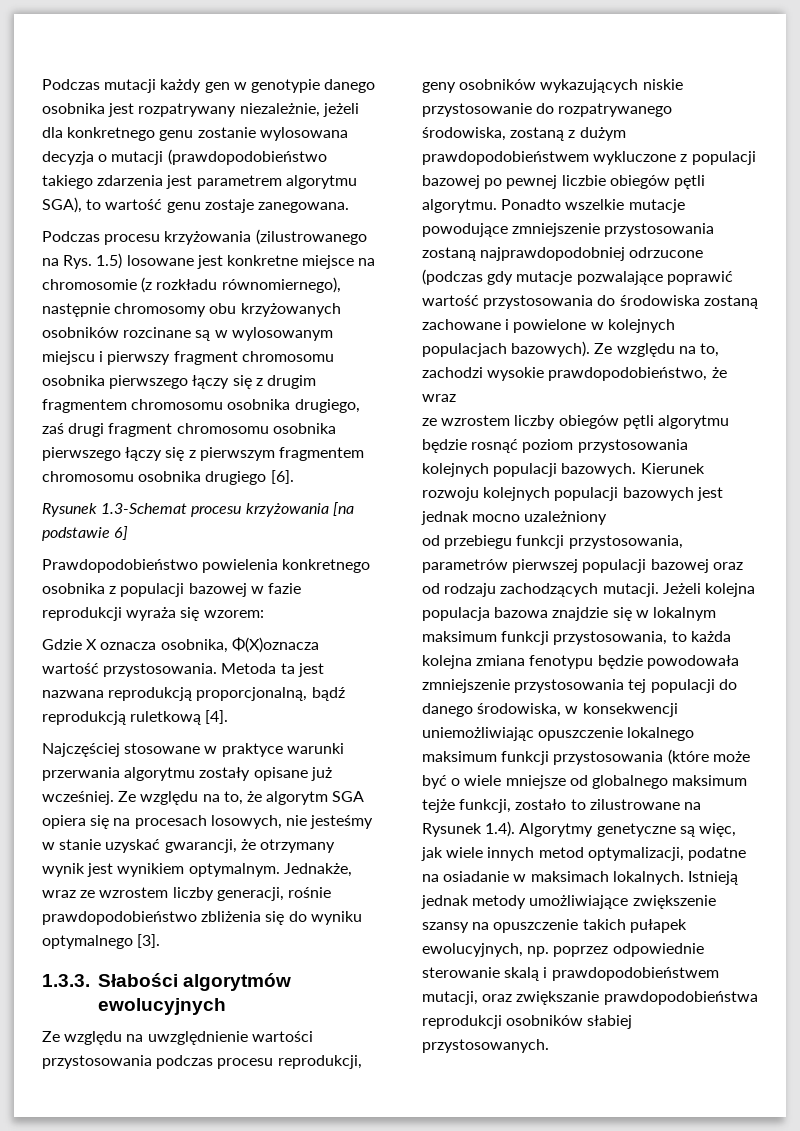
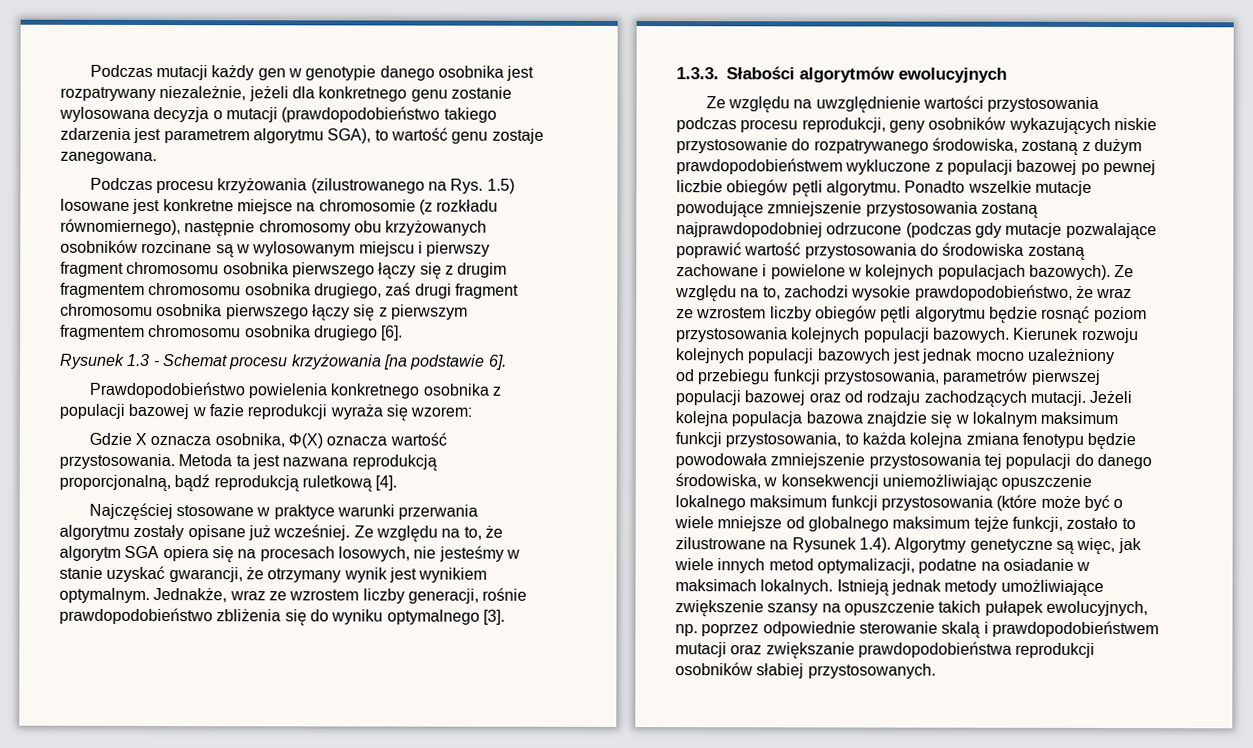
[101,503,188,514] 1.3-Schemat -> [127,353,228,367] 1.3 - Schemat
[114,526,129,540] 6] -> [488,354,507,370] 6].
[231,637,319,653] Φ(X)oznacza -> [288,433,388,449] Φ(X) oznacza
[422,991,478,1005] mutacji, -> [675,642,727,658] mutacji

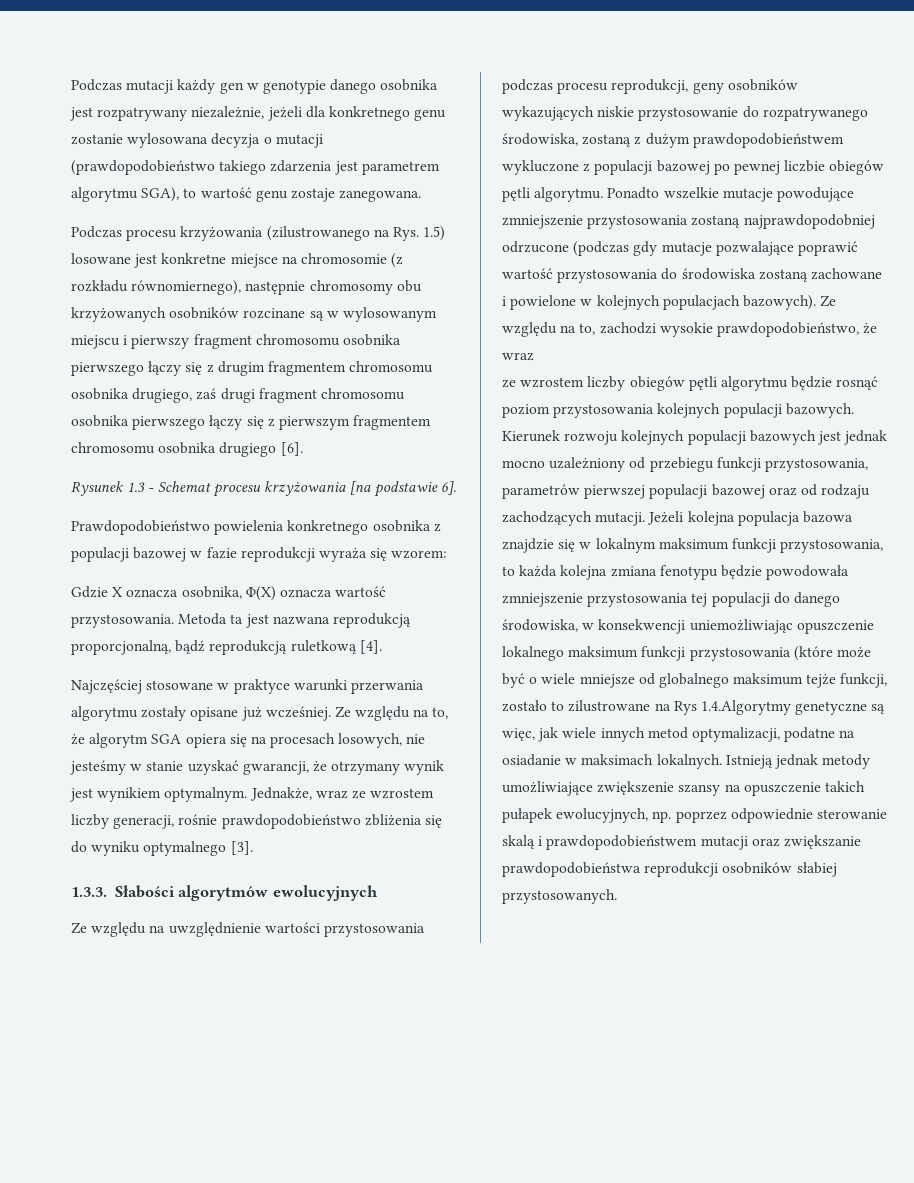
(1115, 356) // -> (626, 464) none
[791,537,967,553] Rysunek 1.4). Algorytmy -> [673,700,791,715] Rys 1.4.Algorytmy

